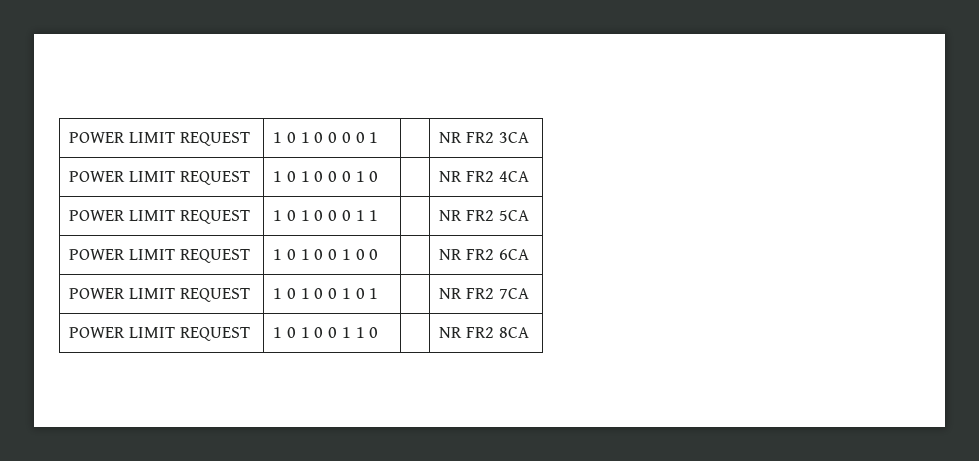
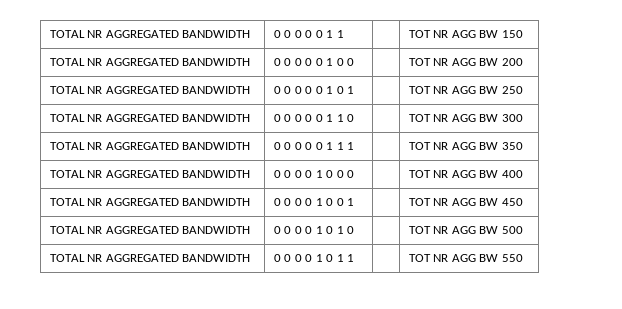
[69,132,250,146] [273,132,379,143] [439,132,529,143] [69,171,250,185] [273,171,379,182] [439,171,529,182] [69,210,250,224] [273,210,379,221] [439,210,529,221] [69,249,250,263] [273,249,379,260] [439,249,529,260] [69,288,250,302] [273,288,379,299] [439,288,529,299] [69,327,250,341] [273,327,310,338] POWER LIMIT REQUEST | 1 0 1 0 0 0 0 1 | | NR FR2 3CA // POWER LIMIT REQUEST | 1 0 1 0 0 0 1 0 | | NR FR2 4CA // POWER LIMIT REQUEST | 1 0 1 0 0 0 1 1 | | NR FR2 5CA // POWER LIMIT REQUEST | 1 0 1 0 0 1 0 0 | | NR FR2 6CA // POWER LIMIT REQUEST | 1 0 1 0 0 1 0 1 | | NR FR2 7CA // POWER LIMIT REQUEST | 1 0 1 -> [49,30,251,38] [273,30,344,38] [408,30,523,38] [49,58,251,66] [273,58,355,66] [408,58,523,66] [49,86,251,94] [273,86,355,94] [408,86,523,94] [49,114,251,122] [273,114,302,122] TOTAL NR AGGREGATED BANDWIDTH | 0 0 0 0 0 1 1 | | TOT NR AGG BW 150 // TOTAL NR AGGREGATED BANDWIDTH | 0 0 0 0 0 1 0 0 | | TOT NR AGG BW 200 // TOTAL NR AGGREGATED BANDWIDTH | 0 0 0 0 0 1 0 1 | | TOT NR AGG BW 250 // TOTAL NR AGGREGATED BANDWIDTH | 0 0 0
[439,327,529,338] NR FR2 8CA -> [408,114,523,122] [49,142,251,150] [273,142,355,150] [408,142,523,150] [49,170,251,178] [273,170,355,178] [408,170,523,178] [49,198,251,206] [273,198,355,206] [408,198,523,206] [49,226,251,234] [273,226,355,234] [408,226,523,234] [49,254,251,262] [273,254,355,262] [408,254,523,262] TOT NR AGG BW 300 // TOTAL NR AGGREGATED BANDWIDTH | 0 0 0 0 0 1 1 1 | | TOT NR AGG BW 350 // TOTAL NR AGGREGATED BANDWIDTH | 0 0 0 0 1 0 0 0 | | TOT NR AGG BW 400 // TOTAL NR AGGREGATED BANDWIDTH | 0 0 0 0 1 0 0 1 | | TOT NR AGG BW 450 // TOTAL NR AGGREGATED BANDWIDTH | 0 0 0 0 1 0 1 0 | | TOT NR AGG BW 500 // TOTAL NR AGGREGATED BANDWIDTH | 0 0 0 0 1 0 1 1 | | TOT NR AGG BW 550

